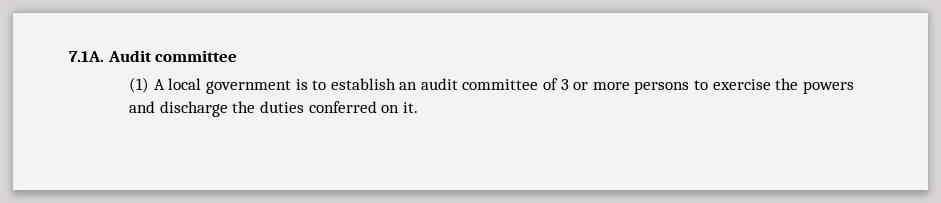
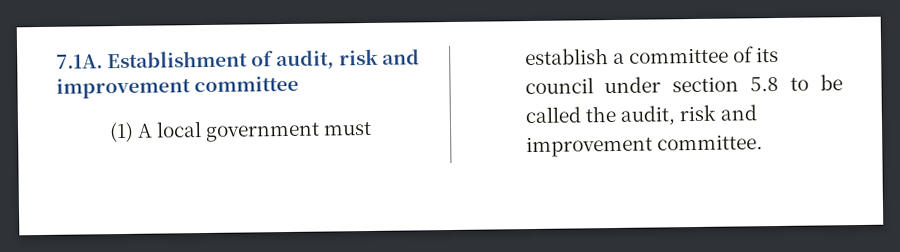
[107,50,152,62] Audit -> [107,48,420,71] [56,77,191,99] Establishment of audit, risk and improvement
[295,78,854,94] [129,101,418,117] is to establish an audit committee of 3 or more persons to exercise the powers and discharge the duties conferred on it. -> [323,121,373,136] [524,46,780,66] [524,74,843,95] [524,104,758,126] [525,134,763,158] must establish a committee of its council under section 5.8 to be called the audit, risk and improvement committee.

